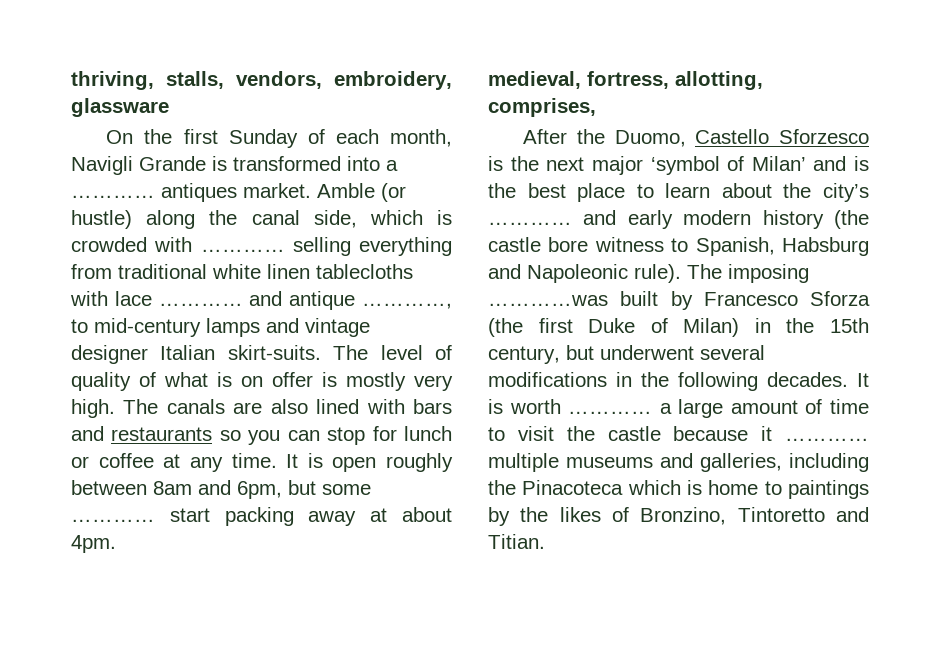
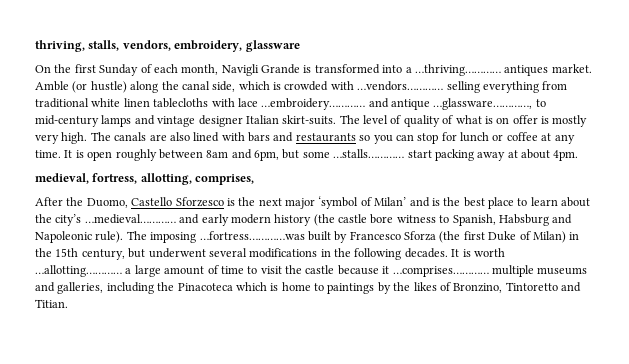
[71,195,155,198] ………… -> [414,64,501,76] …thriving…………
[200,249,285,252] ………… -> [357,81,444,91] …vendors…………
[158,303,243,306] ………… -> [261,98,366,110] …embroidery…………
[362,303,453,309] …………, -> [433,98,533,110] …glassware…………,
[71,519,155,522] ………… -> [333,149,405,158] …stalls…………
[488,222,572,225] ………… -> [84,214,176,224] …medieval…………
[488,295,608,306] …………was -> [199,231,305,240] …fortress…………was
[568,411,653,414] ………… -> [35,265,122,277] …allotting…………
[785,438,869,441] ………… -> [392,266,489,277] …comprises…………

